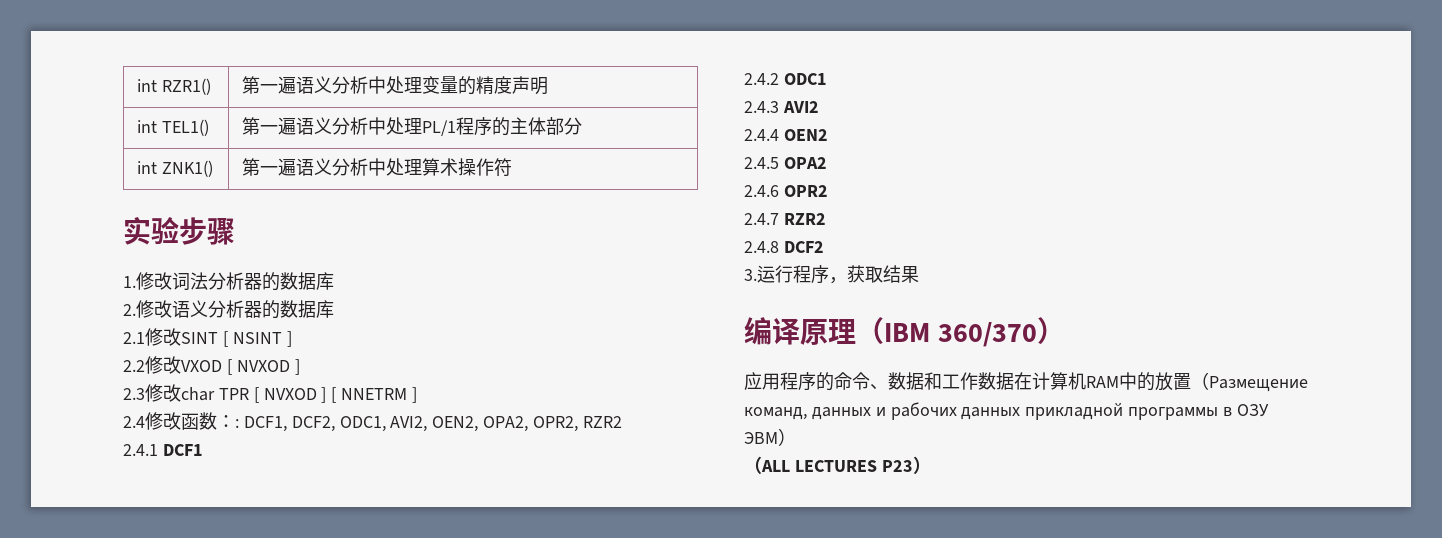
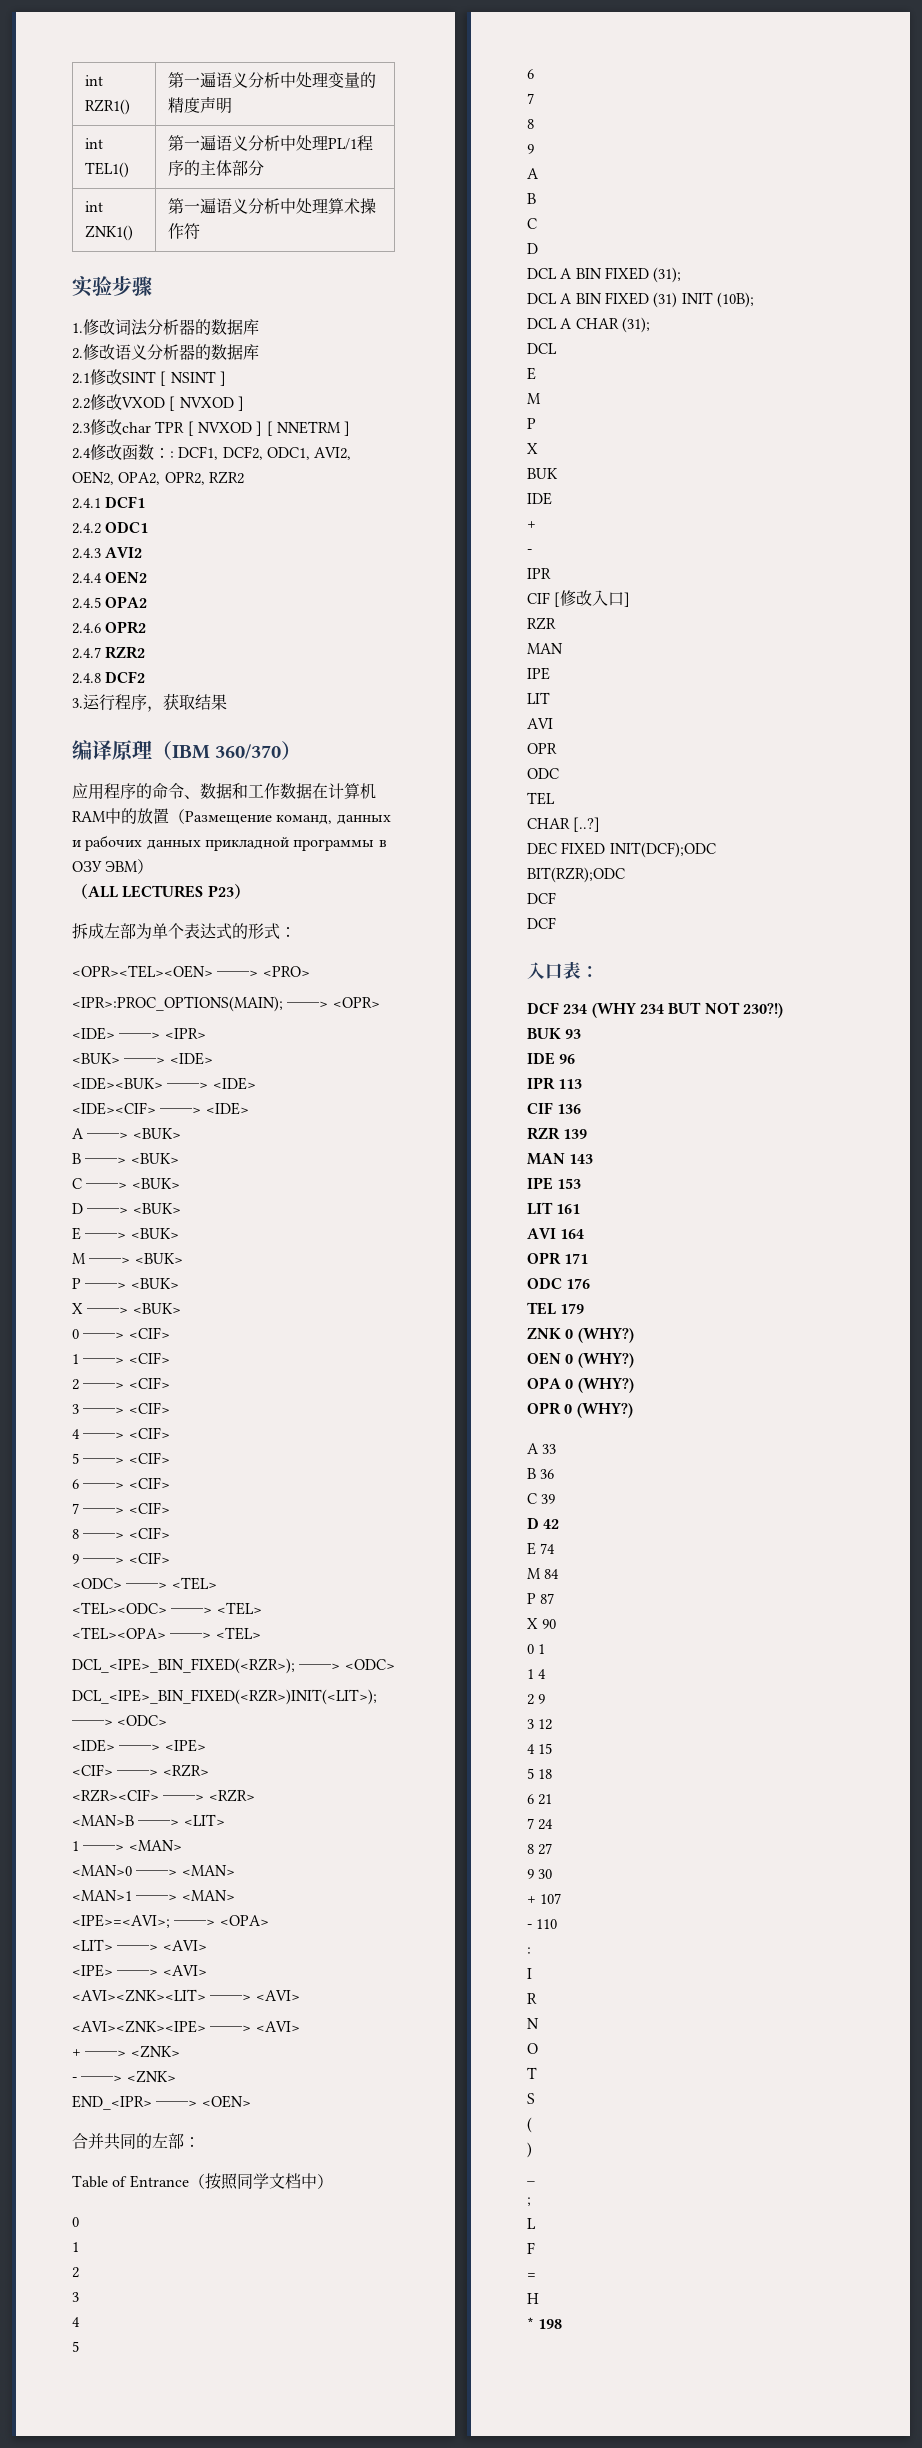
(931, 465) none -> [72,923,296,939] [72,965,310,978] [72,996,380,1012] [72,1027,206,1040] [72,1052,213,1065] [72,1077,256,1090] [72,1102,249,1115] [72,1128,181,1139] [72,1153,179,1164] [72,1178,180,1189] [72,1203,181,1214] [72,1227,179,1240] [72,1253,183,1264] [72,1278,179,1289] [72,1303,181,1314] [72,1327,170,1339] [72,1352,170,1364] [72,1377,170,1390] [72,1402,170,1414] [72,1427,170,1439] [72,1452,170,1464] [72,1477,170,1489] [72,1502,170,1514] [72,1527,170,1539] [72,1552,170,1564] [72,1577,217,1590] [72,1602,262,1615] [72,1627,261,1640] [72,1658,395,1674] [72,1689,377,1705] [72,1715,168,1726] [72,1739,206,1752] [72,1764,209,1777] [72,1789,255,1802] [72,1814,225,1826] [72,1840,182,1851] [72,1865,235,1876] [72,1890,235,1901] [72,1914,269,1928] [72,1939,207,1951] [72,1964,207,1977] [72,1989,300,2002] [72,2020,300,2033] [72,2045,180,2058] [72,2070,176,2083] [72,2095,251,2110] [72,2133,200,2150] [72,2173,333,2190] [72,2217,79,2227] [72,2242,79,2252] [72,2267,79,2278] [72,2292,79,2302] [72,2317,80,2327] [72,2341,79,2352] [527,69,534,79] [527,93,534,104] [527,119,534,129] [527,144,534,154] [527,168,539,179] [527,193,536,204] [527,218,537,229] [527,243,538,254] [527,267,682,283] [527,292,754,308] [527,317,650,333] [527,343,557,354] [527,367,536,380] [527,393,541,404] [527,418,536,429] [527,443,538,454] [527,468,558,479] [527,492,552,505] [527,521,536,529] [527,549,532,554] [527,568,551,579] [527,590,631,607] [527,617,556,630] [527,643,563,654] [527,667,550,680] [527,692,550,704] [527,718,553,729] [527,743,557,754] [527,768,559,779] [527,792,555,805] [527,817,601,832] [527,842,716,858] [527,867,625,883] [527,892,556,904] [527,917,556,929] [527,961,599,979] [527,1002,783,1018] [527,1028,582,1039] [527,1052,576,1065] [527,1077,583,1090] [527,1102,582,1114] [527,1127,588,1140] [527,1153,594,1165] [527,1177,582,1190] [527,1202,581,1215] [527,1228,585,1239] [527,1252,589,1265] [527,1277,591,1289] [527,1302,585,1315] [527,1327,634,1343] [527,1352,634,1368] [527,1377,634,1393] [527,1402,633,1418] [527,1443,557,1454] [527,1468,555,1479] [527,1493,556,1504] [527,1517,560,1529] [527,1542,556,1555] [527,1568,560,1579] [527,1593,555,1604] [527,1618,557,1629] [527,1644,546,1654] [527,1669,547,1679] [527,1694,546,1705] [527,1719,553,1730] [527,1743,553,1754] [527,1768,553,1779] [527,1794,553,1805] [527,1818,554,1830] [527,1843,553,1855] [527,1869,553,1879] [527,1893,562,1904] [527,1919,558,1929] [527,1947,531,1954] [527,1968,532,1979] [527,1993,537,2004] [527,2018,539,2029] [527,2043,538,2054] [527,2067,537,2079] [527,2093,535,2104] [527,2117,532,2133] [527,2142,532,2158] [527,2179,535,2182] [527,2197,531,2206] [527,2218,536,2229] [527,2242,535,2254] [527,2273,536,2279] [527,2293,539,2304] [527,2317,563,2329] // 拆成左部为单个表达式的形式： // <OPR><TEL><OEN> ──> <PRO> // <IPR>:PROC_OPTIONS(MAIN); ──> <OPR> // <IDE> ──> <IPR> // <BUK> ──> <IDE> // <IDE><BUK> ──> <IDE> // <IDE><CIF> ──> <IDE> // A ──> <BUK> // B ──> <BUK> // C ──> <BUK> // D ──> <BUK> // E ──> <BUK> // M ──> <BUK> // P ──> <BUK> // X ──> <BUK> // 0 ──> <CIF> // 1 ──> <CIF> // 2 ──> <CIF> // 3 ──> <CIF> // 4 ──> <CIF> // 5 ──> <CIF> // 6 ──> <CIF> // 7 ──> <CIF> // 8 ──> <CIF> // 9 ──> <CIF> // <ODC> ──> <TEL> // <TEL><ODC> ──> <TEL> // <TEL><OPA> ──> <TEL> // DCL_<IPE>_BIN_FIXED(<RZR>); ──> <ODC> // DCL_<IPE>_BIN_FIXED(<RZR>)INIT(<LIT>); ──> <ODC> // <IDE> ──> <IPE> // <CIF> ──> <RZR> // <RZR><CIF> ──> <RZR> // <MAN>B ──> <LIT> // 1 ──> <MAN> // <MAN>0 ──> <MAN> // <MAN>1 ──> <MAN> // <IPE>=<AVI>; ──> <OPA> // <LIT> ──> <AVI> // <IPE> ──> <AVI> // <AVI><ZNK><LIT> ──> <AVI> // <AVI><ZNK><IPE> ──> <AVI> // + ──> <ZNK> // - ──> <ZNK> // END_<IPR> ──> <OEN> // 合并共同的左部： // Table of Entrance（按照同学文档中） // 0 // 1 // 2 // 3 // 4 // 5 // 6 // 7 // 8 // 9 // A // B // C // D // DCL A BIN FIXED (31); // DCL A BIN FIXED (31) INIT (10B); // DCL A CHAR (31); // DCL // E // M // P // X // BUK // IDE // + // - // IPR // CIF [修改入口] // RZR // MAN // IPE // LIT // AVI // OPR // ODC // TEL // CHAR [..?] // DEC FIXED INIT(DCF);ODC // BIT(RZR);ODC // DCF // DCF // 入口表： // DCF 234 (WHY 234 BUT NOT 230?!) // BUK 93 // IDE 96 // IPR 113 // CIF 136 // RZR 139 // MAN 143 // IPE 153 // LIT 161 // AVI 164 // OPR 171 // ODC 176 // TEL 179 // ZNK 0 (WHY?) // OEN 0 (WHY?) // OPA 0 (WHY?) // OPR 0 (WHY?) // A 33 // B 36 // C 39 // D 42 // E 74 // M 84 // P 87 // X 90 // 0 1 // 1 4 // 2 9 // 3 12 // 4 15 // 5 18 // 6 21 // 7 24 // 8 27 // 9 30 // + 107 // - 110 // : // I // R // N // O // T // S // ( // ) // _ // ; // L // F // = // H // * 198

